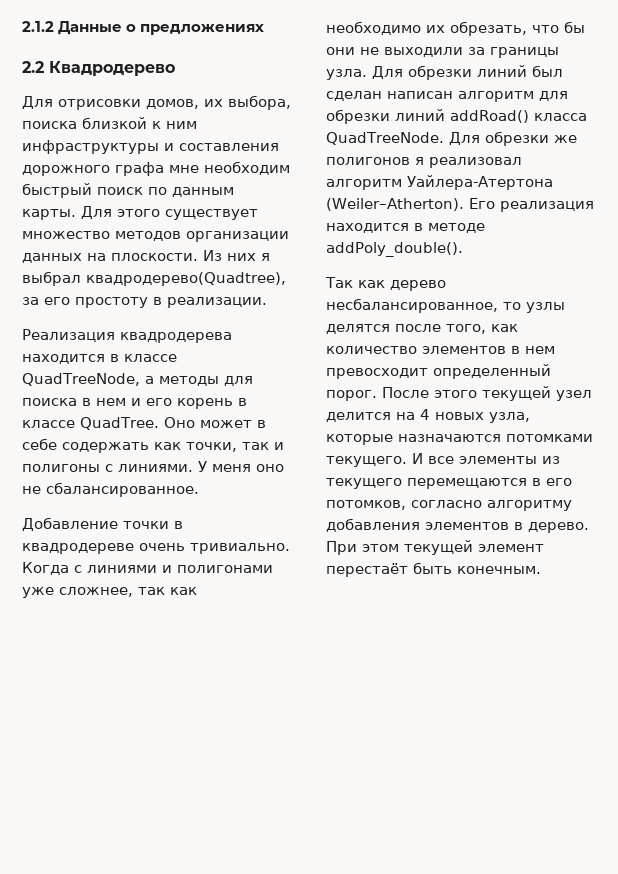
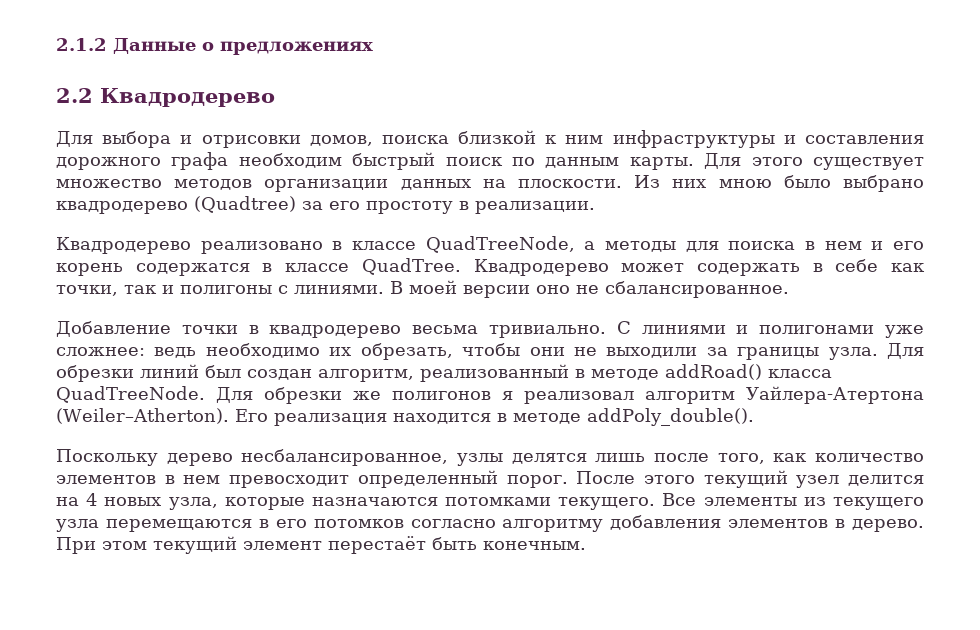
[58,95,291,110] отрисовки домов, их выбора, -> [102,131,373,148] выбора и отрисовки домов,
[169,165,199,173] мне -> (229, 161) none
[261,253,270,261] [22,271,286,286] я выбрал квадродерево(Quadtree), -> [718,175,925,192] [56,196,296,214] мною было выбрано квадродерево (Quadtree)
[22,329,232,343] [22,354,105,364] Реализация квадродерева находится -> [56,237,323,254] Квадродерево реализовано
(233, 403) none -> [135,263,250,276] содержатся
[163,417,252,428] Оно может -> [473,259,800,276] Квадродерево может содержать
[62,442,149,453] содержать -> (879, 265) none
[198,461,251,472] У меня -> [390,280,530,298] В моей версии
[22,543,290,554] [22,562,82,575] квадродереве очень тривиально. Когда с -> [269,321,631,338] квадродерево весьма тривиально. С
[59,587,197,597] сложнее, так как -> [56,347,197,358] сложнее: ведь
[532,21,585,33] что бы -> [462,343,521,356] чтобы
[326,91,568,102] [326,109,445,124] сделан написан алгоритм для обрезки линий -> [247,364,659,382] создан алгоритм, реализованный в методе
[325,277,385,288] Так как -> [56,449,158,466] Поскольку
[503,302,521,310] то -> (449, 457) none
(390, 329) none -> [595,453,646,462] лишь
[482,386,551,401] текущей -> [703,470,788,488] текущий
[412,453,454,464] И все -> [662,493,697,506] Все
(402, 483) none -> [56,519,99,532] узла
[326,500,406,510] потомков, -> [313,519,404,528] потомков
[404,540,473,555] текущей -> [153,536,237,554] текущий

